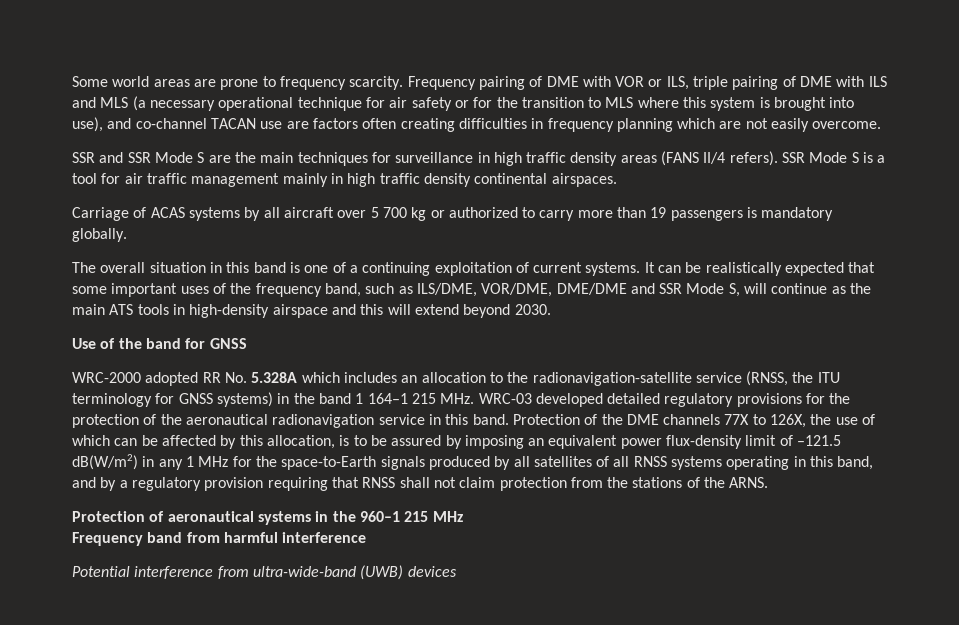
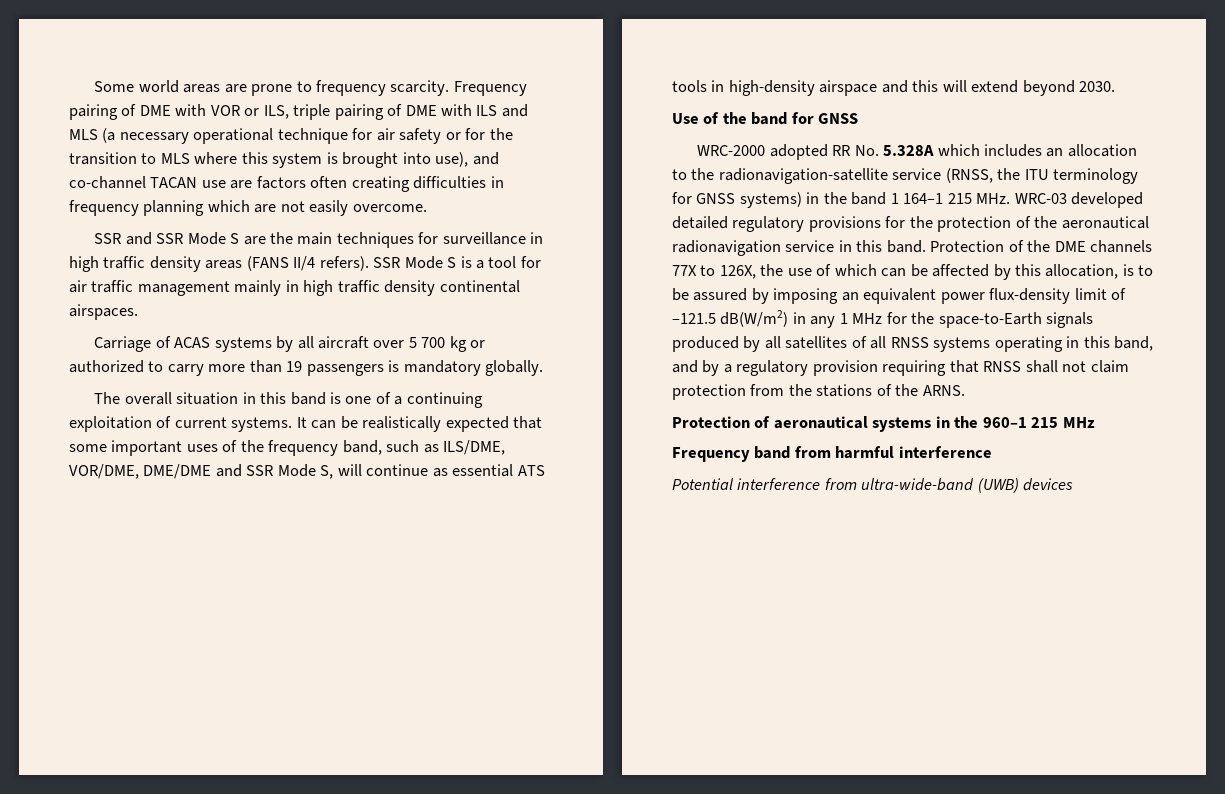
[850,283,872,294] [72,304,105,315] the main -> [452,464,514,477] essential

